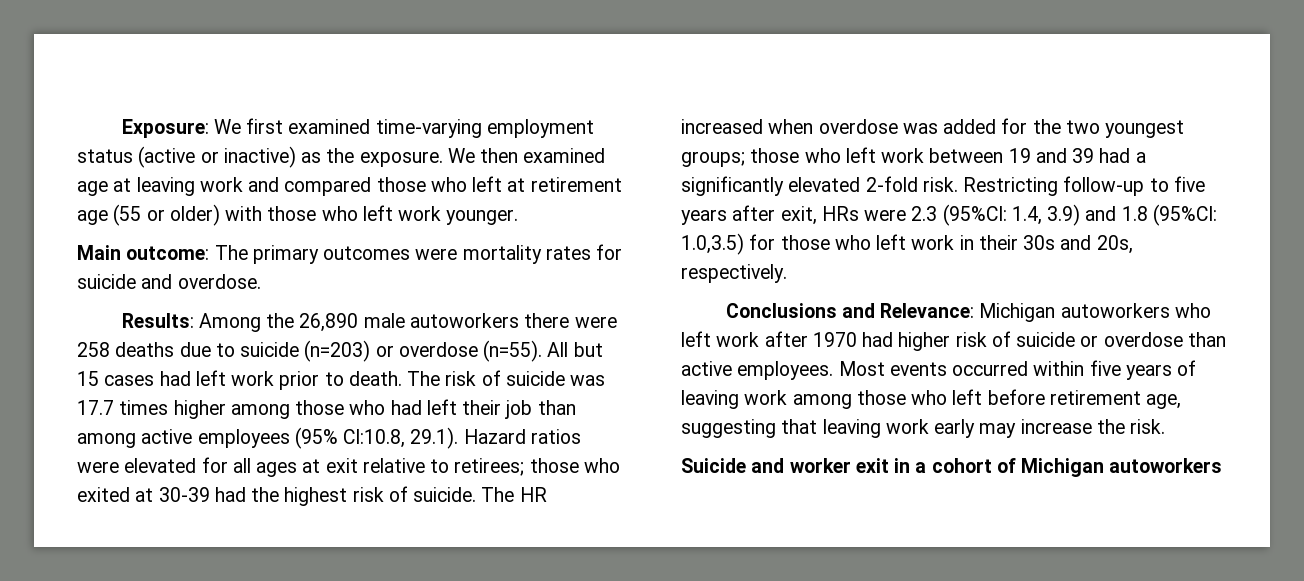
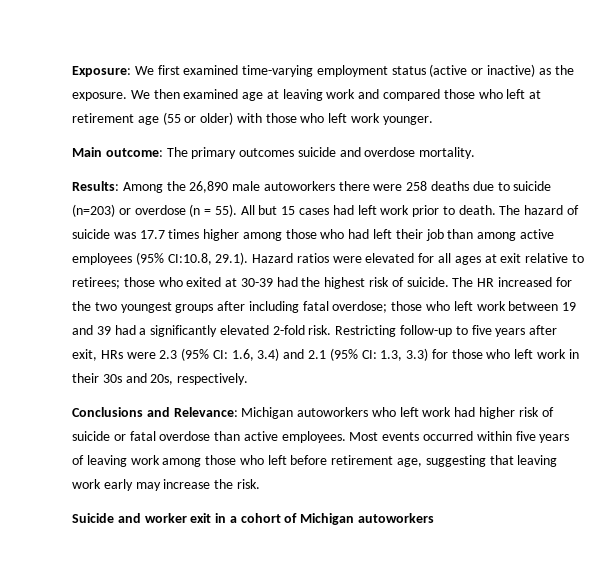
[415,244,623,264] [77,274,261,289] were mortality rates for suicide and overdose. -> [297,147,476,159] suicide and overdose mortality.
[483,340,543,362] (n=55). -> [189,204,237,217] (n = 55).
[445,371,477,386] risk -> [524,205,564,215] hazard
[768,118,1185,138] [681,151,745,167] when overdose was added for the two youngest groups; -> [555,277,572,287] [72,301,388,313] for the two youngest groups after including fatal overdose;
[942,204,1217,226] [681,233,744,255] (95%CI: 1.4, 3.9) and 1.8 (95%CI: 1.0,3.5) -> [181,348,429,361] (95% CI: 1.6, 3.4) and 2.1 (95% CI: 1.3, 3.3)
[764,331,857,347] after 1970 -> (452, 412) none
(1099, 341) none -> [129,431,156,441] fatal

